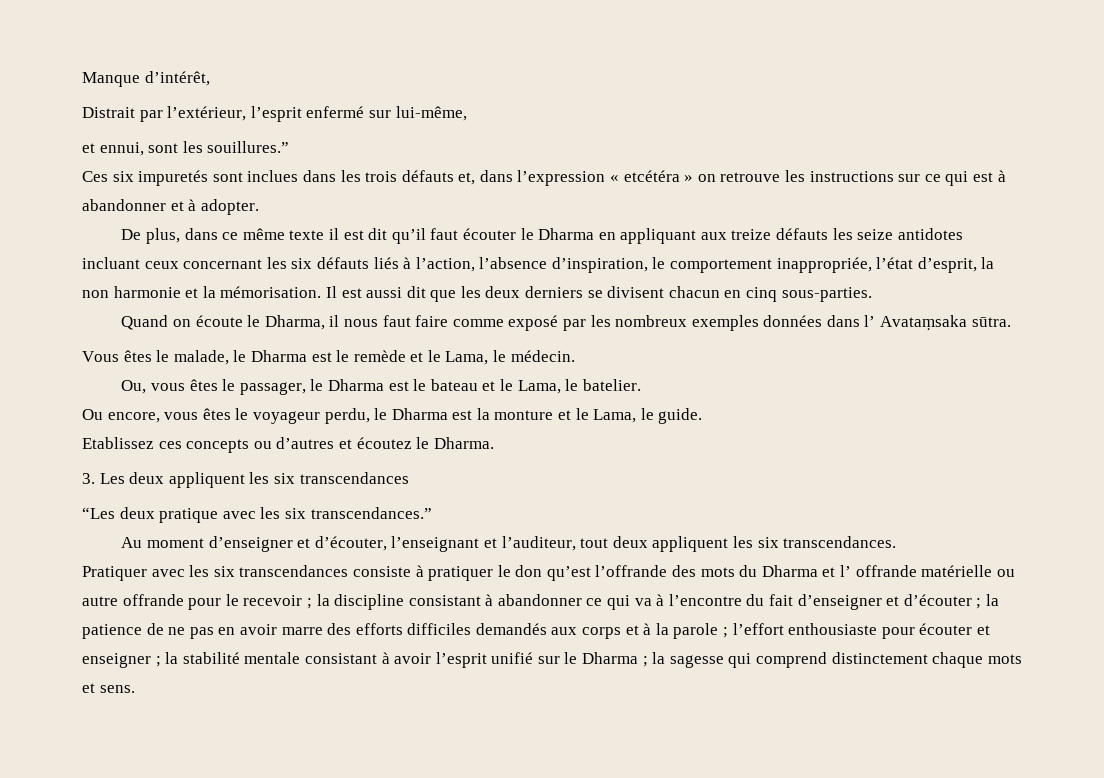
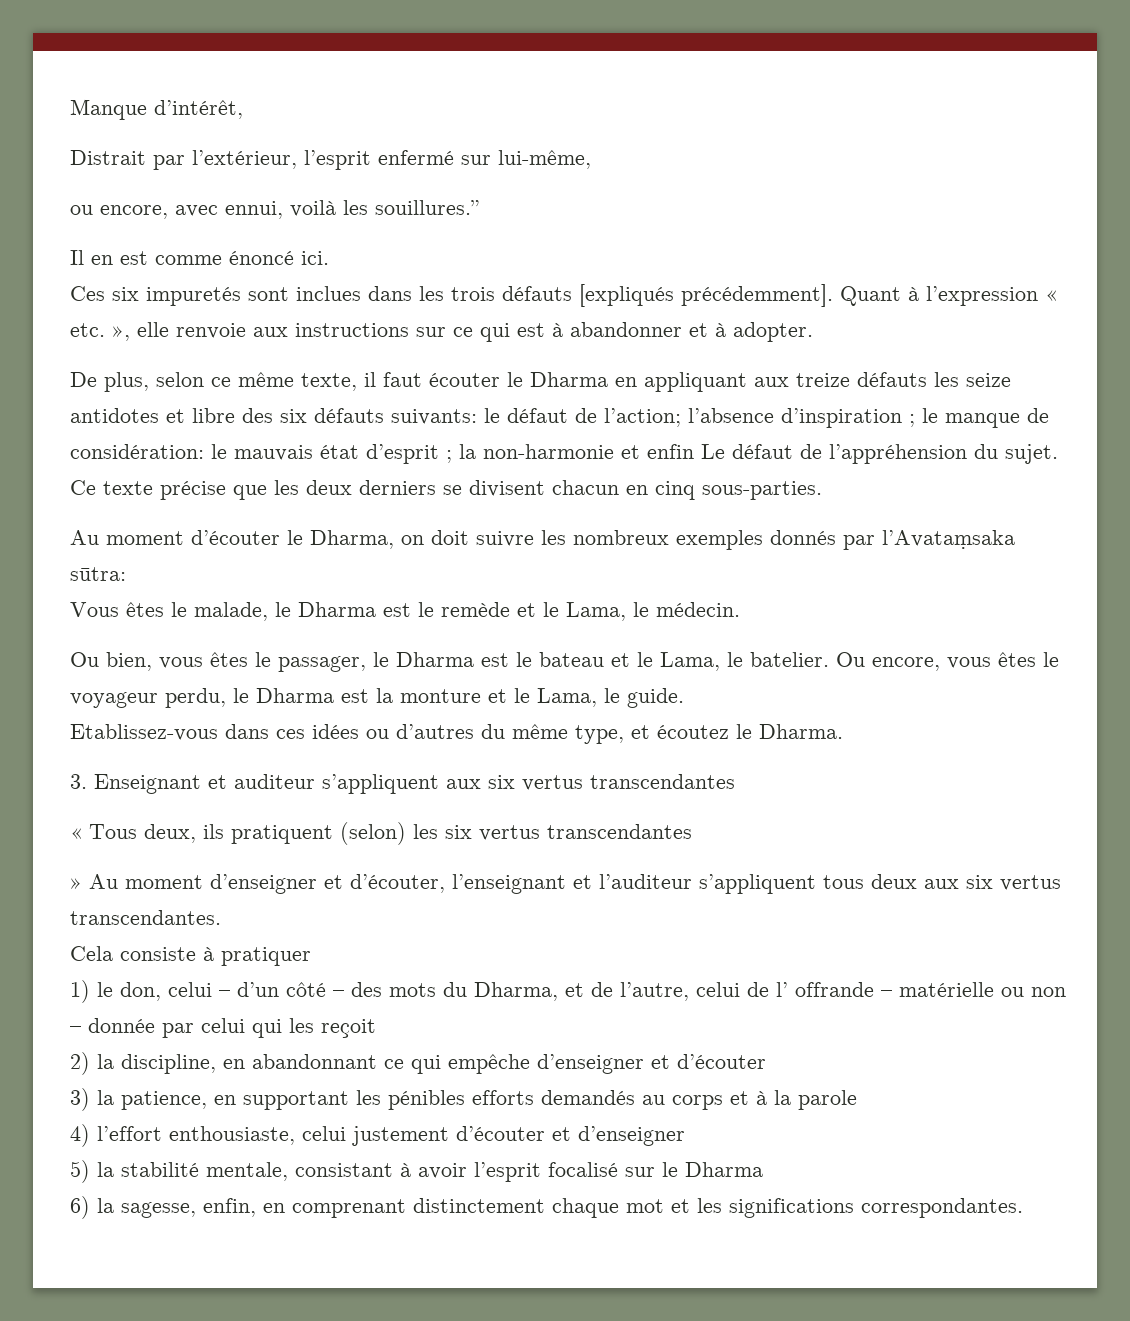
[82,141,290,156] et ennui, sont les souillures.” -> [70,200,479,219] [70,250,329,265] ou encore, avec ennui, voilà les souillures.” // Il en est comme énoncé ici.
[458,170,806,186] et, dans l’expression « etcétéra » on retrouve les -> [579,284,1057,307] [70,322,288,341] [expliqués précédemment]. Quant à l’expression « etc. », elle renvoie aux
[184,228,218,240] dans -> [156,372,204,387] selon
[289,228,426,244] texte il est dit qu’il -> [301,372,376,391] texte, il
[82,257,995,273] [82,286,426,298] incluant ceux concernant les six défauts liés à l’action, l’absence d’inspiration, le comportement inappropriée, l’état d’esprit, la non harmonie et la mémorisation. Il est aussi dit -> [166,408,1049,428] [70,444,1058,464] [70,480,226,500] et libre des six défauts suivants: le défaut de l’action; l’absence d’inspiration ; le manque de considération: le mauvais état d’esprit ; la non-harmonie et enfin Le défaut de l’appréhension du sujet. Ce texte précise
[121,315,1011,331] Quand on écoute le Dharma, il nous faut faire comme exposé par les nombreux exemples données dans l’ Avataṃsaka sūtra. -> [70,530,1015,550] [70,567,126,581] Au moment d’écouter le Dharma, on doit suivre les nombreux exemples donnés par l’Avataṃsaka sūtra:
[121,380,147,394] Ou, -> [70,652,152,671] Ou bien,
(641, 385) // -> (829, 659) none
[82,437,335,453] Etablissez ces concepts ou d’autres -> [70,724,624,744] Etablissez-vous dans ces idées ou d’autres du même type,
[99,472,409,488] [82,507,432,523] Les deux appliquent les six transcendances // “Les deux pratique avec les six transcendances.” // -> [94,774,735,794] [70,822,692,845] [70,878,82,889] Enseignant et auditeur s’appliquent aux six vertus transcendantes // « Tous deux, ils pratiquent (selon) les six vertus transcendantes // »
[501,536,897,552] [82,565,836,581] l’auditeur, tout deux appliquent les six transcendances. // Pratiquer avec les six transcendances consiste à pratiquer le don qu’est l’offrande des mots du Dharma et -> [599,874,1061,894] [70,910,221,925] [70,946,311,966] [70,980,769,1003] l’auditeur s’appliquent tous deux aux six vertus transcendantes. // Cela consiste à pratiquer // 1) le don, celui – d’un côté – des mots du Dharma, et de l’autre, celui de
(917, 571) none -> [881,990,892,997] –
[82,594,999,610] [82,623,578,639] autre offrande pour le recevoir ; la discipline consistant à abandonner ce qui va à l’encontre du fait d’enseigner et d’écouter ; la patience de ne pas en avoir marre des efforts difficiles demandés aux -> [1031,987,1066,997] [70,1018,376,1038] [70,1052,766,1075] [70,1088,665,1111] non – donnée par celui qui les reçoit // 2) la discipline, en abandonnant ce qui empêche d’enseigner et d’écouter // 3) la patience, en supportant les pénibles efforts demandés au
[723,623,990,639] [82,653,161,668] ; l’effort enthousiaste pour écouter et enseigner ; -> [70,1124,685,1147] [70,1160,90,1183] // 4) l’effort enthousiaste, celui justement d’écouter et d’enseigner // 5)
[244,652,301,664] mentale -> [206,1162,288,1181] mentale,
[491,652,534,664] unifié -> [548,1162,618,1177] focalisé
[642,652,1022,668] [82,683,135,693] ; la sagesse qui comprend distinctement chaque mots et sens. -> [70,1196,1023,1219] // 6) la sagesse, enfin, en comprenant distinctement chaque mot et les significations correspondantes.

